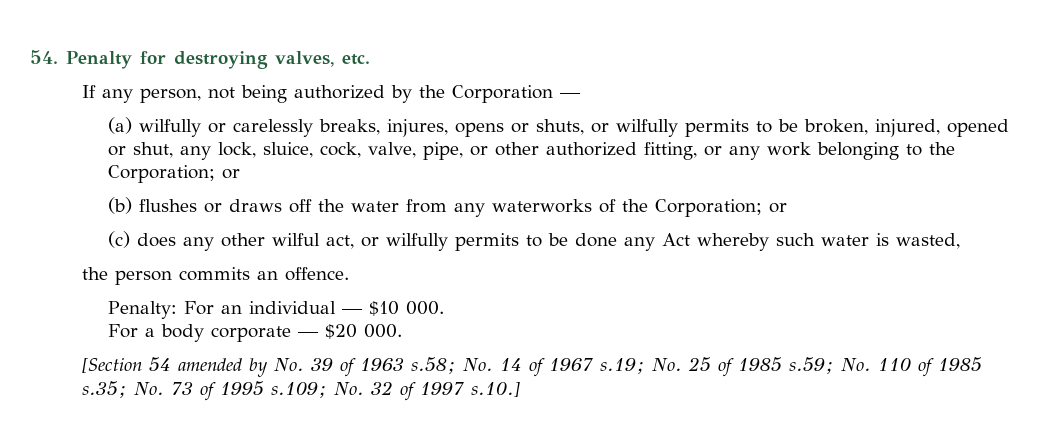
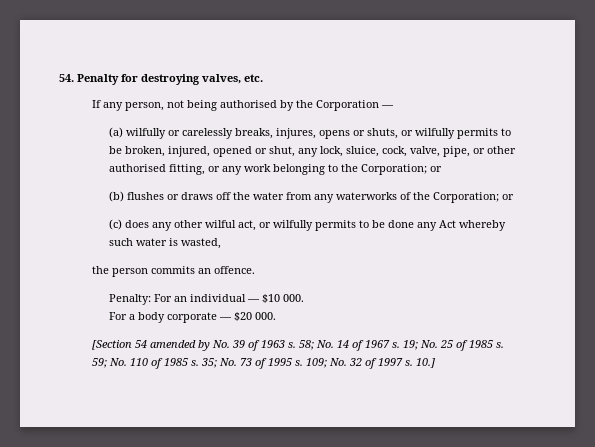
[293,85,385,99] authorized -> [220,100,278,108] authorised
[545,142,637,156] authorized -> [109,164,167,172] authorised
[410,357,456,374] s.58; -> [288,340,315,350] s. 58;
[599,358,645,374] s.19; -> [392,340,419,350] s. 19;
[788,357,834,374] s.59; -> [496,342,505,348] [92,358,108,368] s. 59;
[81,381,127,398] s.35; -> [191,358,218,368] s. 35;
[270,382,327,398] s.109; -> [295,358,328,368] s. 109;
[470,381,520,397] s.10.] -> [405,358,436,368] s. 10.]

